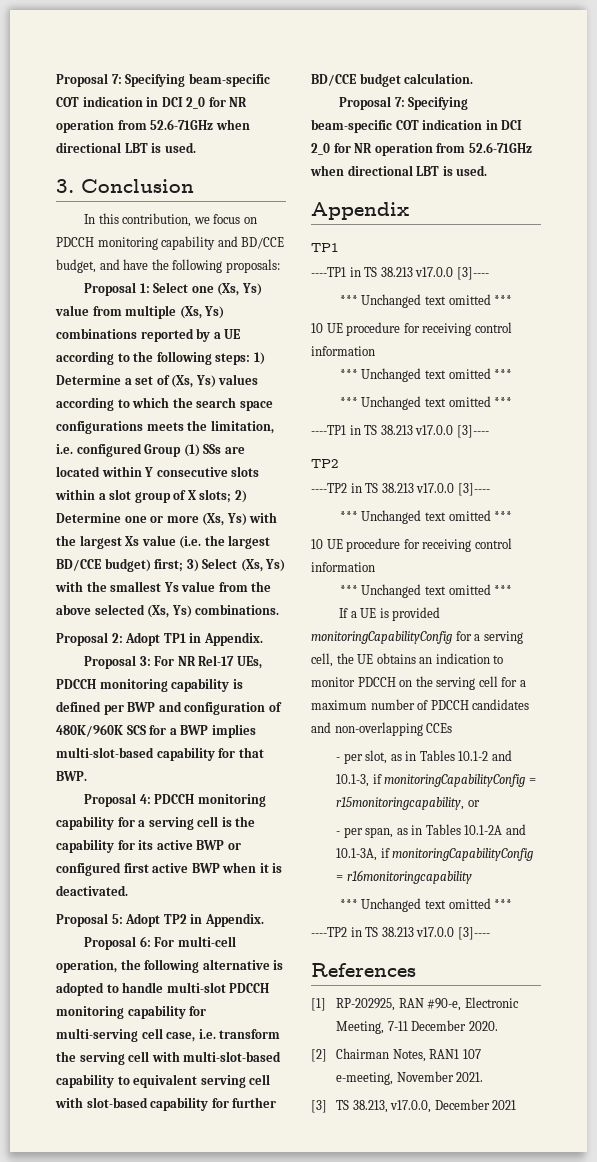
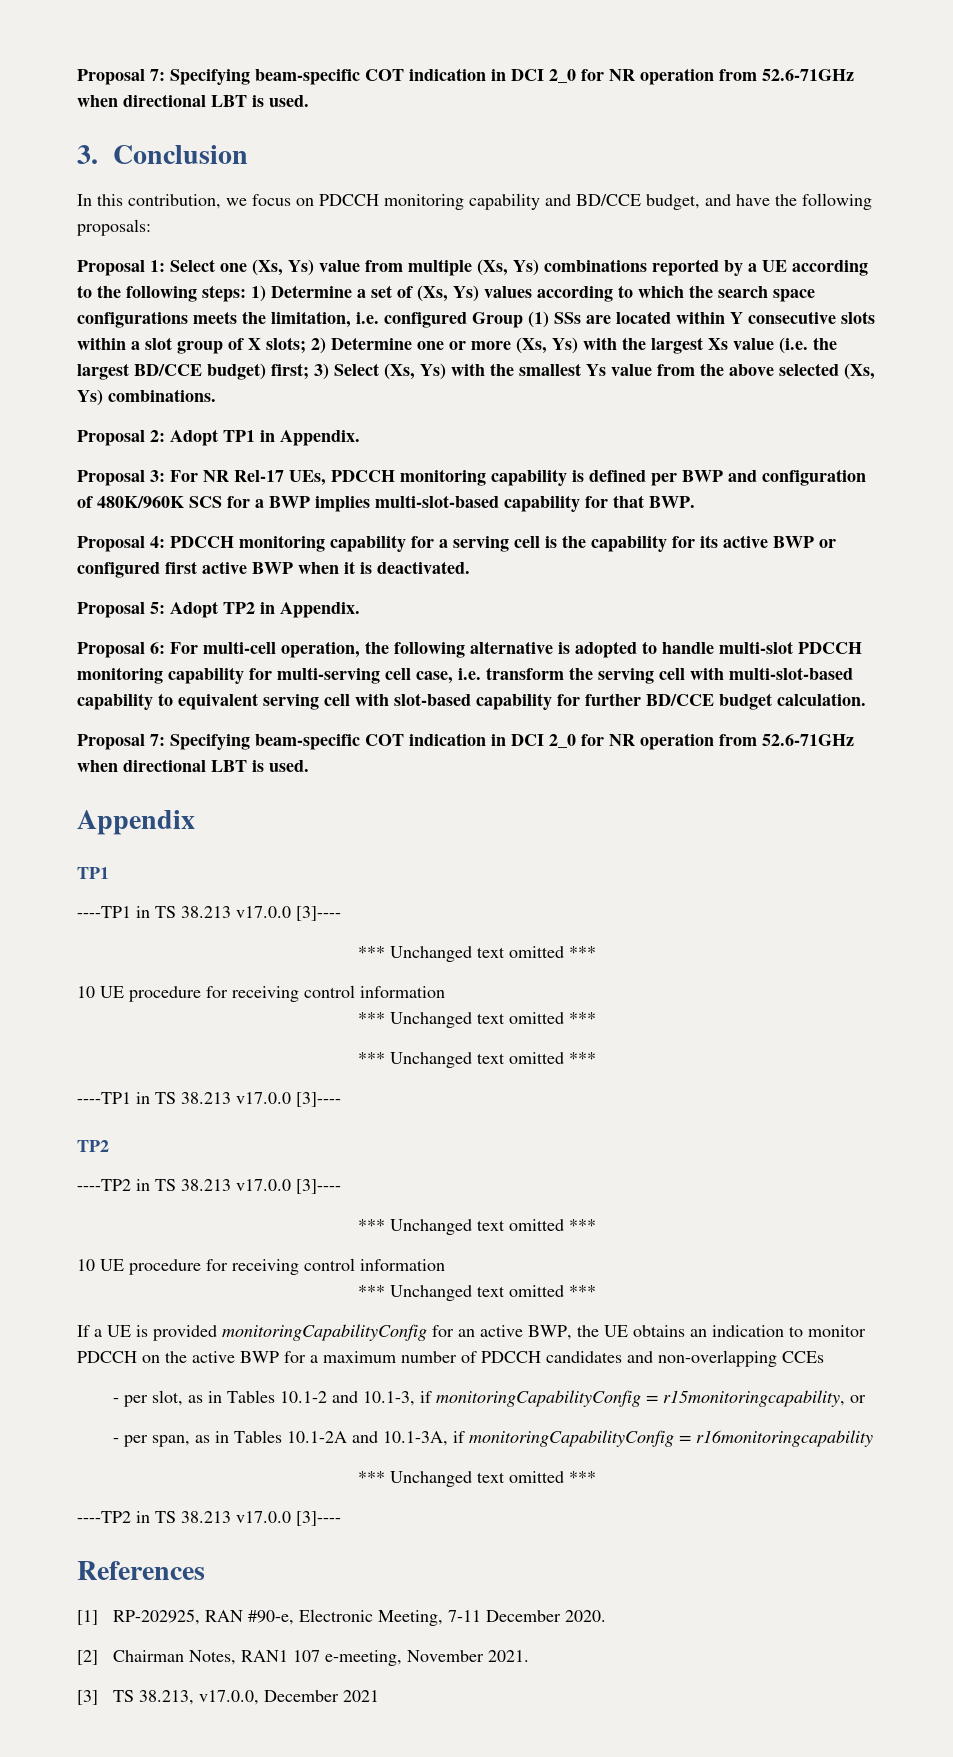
[474,631,523,644] [311,653,333,667] a serving cell, -> [458,1325,572,1340] an active BWP,
[436,676,498,690] serving cell -> [192,1351,279,1363] active BWP

